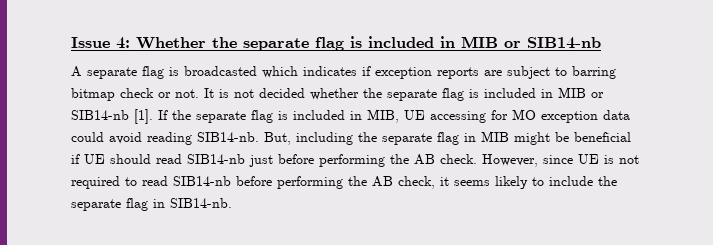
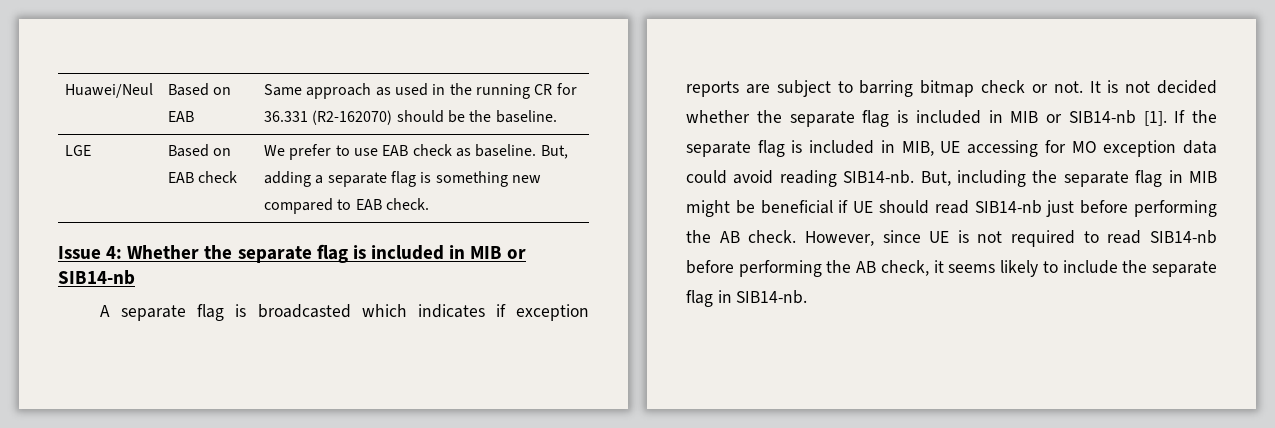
(71, 42) none -> [65,83,154,98] [168,83,232,96] [168,111,195,122] [264,83,577,99] [264,110,557,125] [65,145,92,156] [168,144,232,157] [168,171,238,183] [264,144,568,160] [264,171,542,187] [264,198,430,214] Huawei/Neul | Based on EAB | Same approach as used in the running CR for 36.331 (R2-162070) should be the baseline. // LGE | Based on EAB check | We prefer to use EAB check as baseline. But, adding a separate flag is something new compared to EAB check. //

